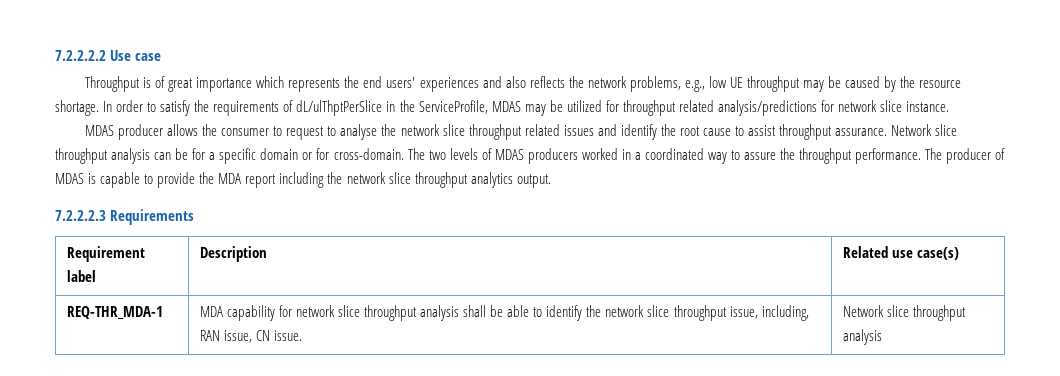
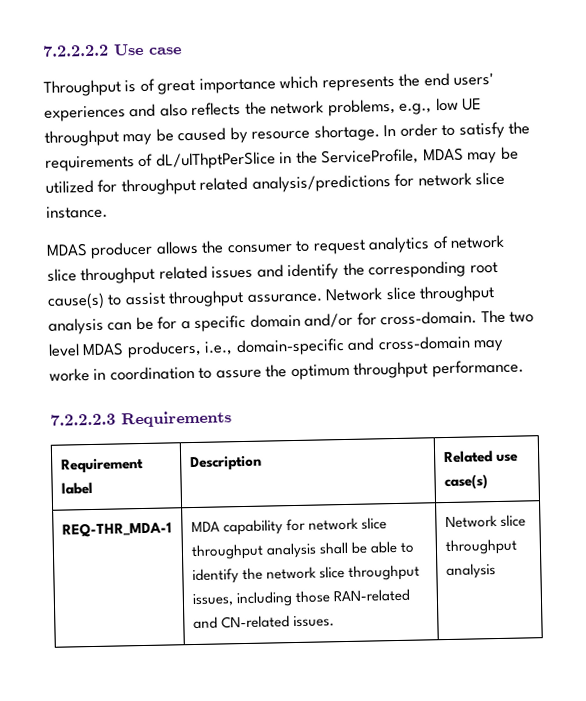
[900,76,916,88] the -> (248, 135) none
[327,124,397,140] to analyse the -> [368,235,449,254] analytics of
[679,126,731,136] root cause -> [368,260,498,279] [47,292,105,310] corresponding root cause(s)
[302,152,313,160] or -> [304,312,354,328] and/or
[449,148,728,164] levels of MDAS producers worked in a coordinated way -> [48,335,505,359] [49,365,195,382] level MDAS producers, i.e., domain-specific and cross-domain may worke in coordination
(796, 154) none -> [290,363,350,381] optimum
[925,148,1006,164] [55,172,551,188] The producer of MDAS is capable to provide the MDA report including the network slice throughput analytics output. -> (524, 368) none
[729,305,809,321] [199,330,302,343] issue, including, RAN issue, CN issue. -> [191,588,410,608] [192,615,335,630] issues, including those RAN-related and CN-related issues.

